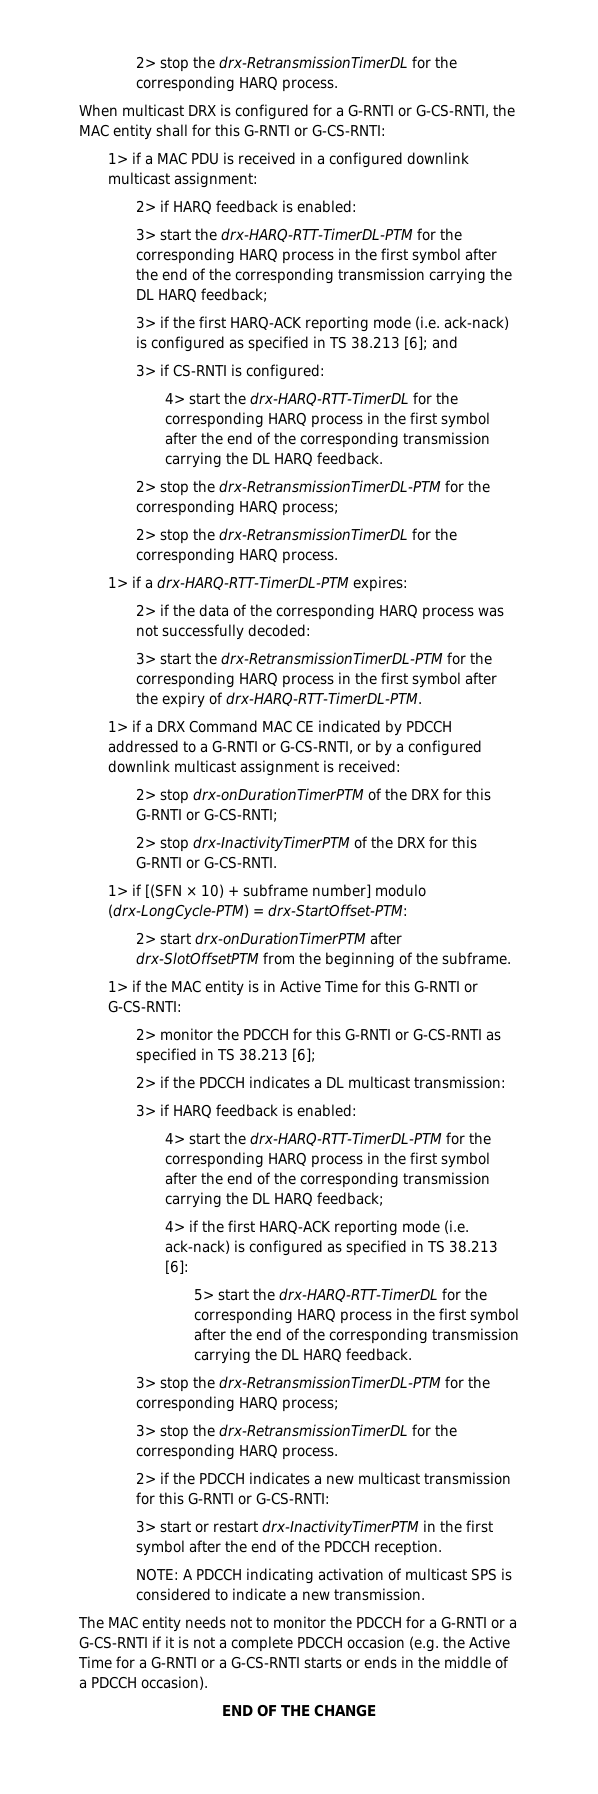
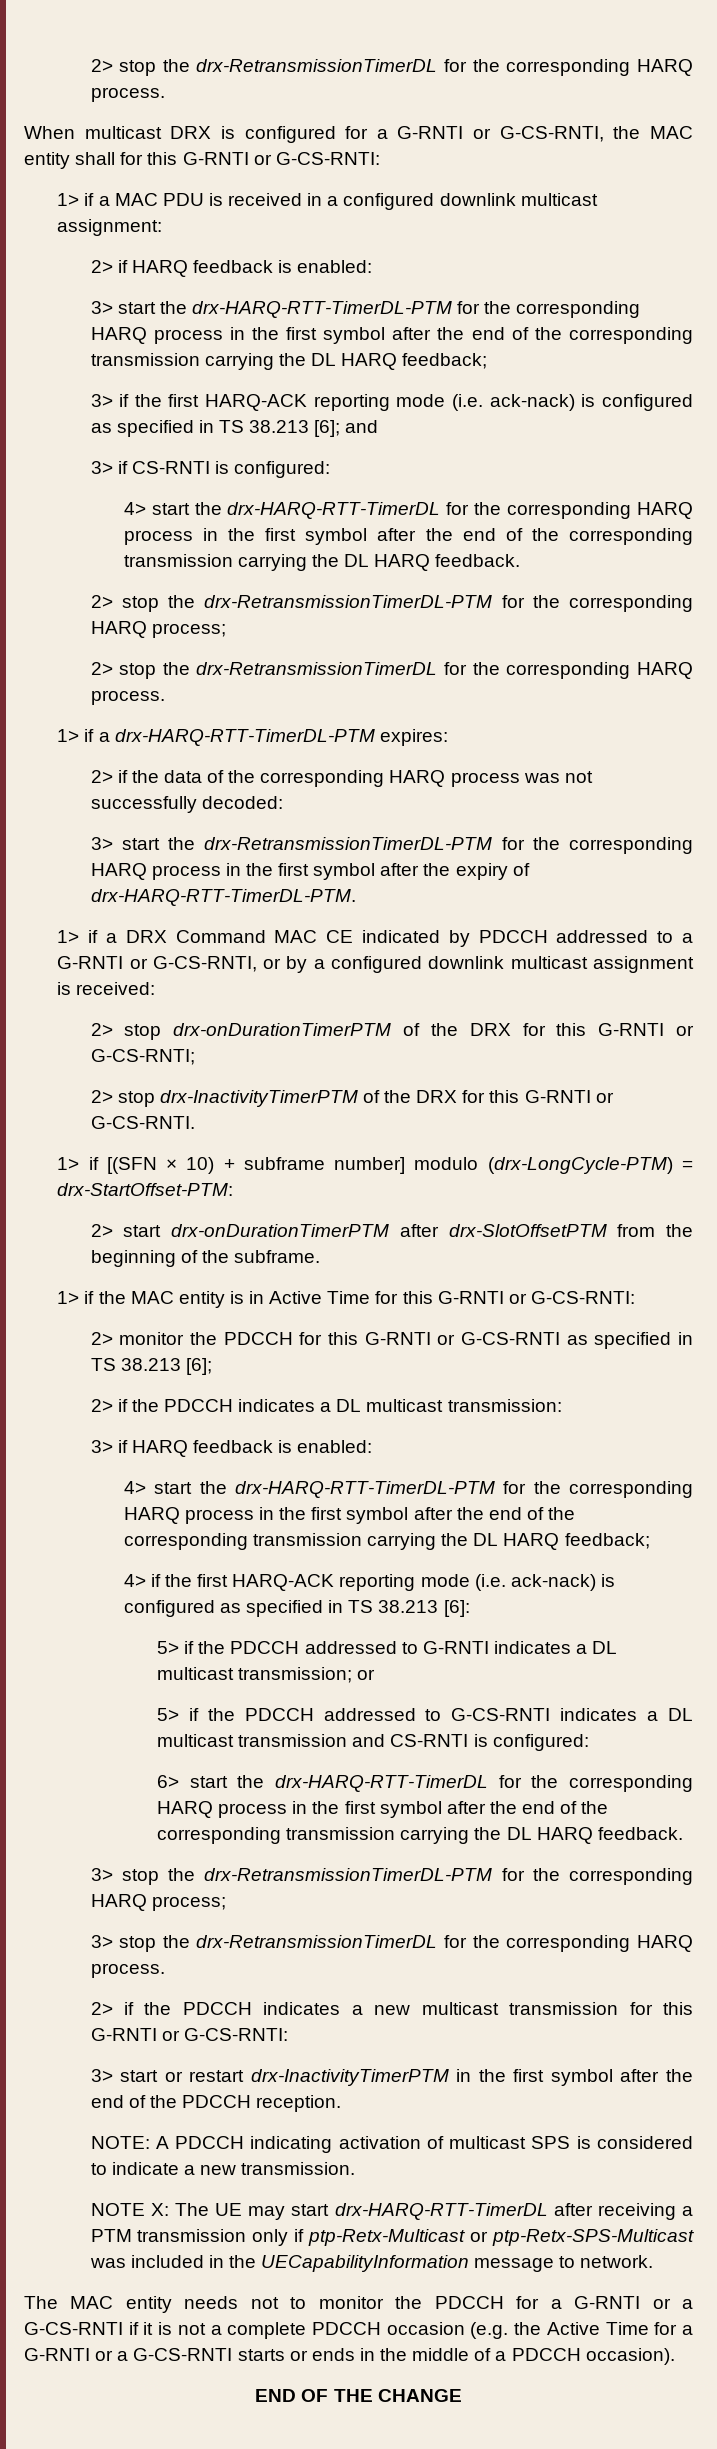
(214, 1295) none -> [184,1641,618,1654] [157,1667,376,1683] [157,1708,694,1721] [157,1734,589,1751] [157,1775,180,1788] if the PDCCH addressed to G-RNTI indicates a DL multicast transmission; or // 5> if the PDCCH addressed to G-CS-RNTI indicates a DL multicast transmission and CS-RNTI is configured: // 6>
(426, 1594) none -> [90,2203,694,2220] [90,2229,694,2246] [89,2255,654,2272] // NOTE X: The UE may start drx-HARQ-RTT-TimerDL after receiving a PTM transmission only if ptp-Retx-Multicast or ptp-Retx-SPS-Multicast was included in the UECapabilityInformation message to network.

